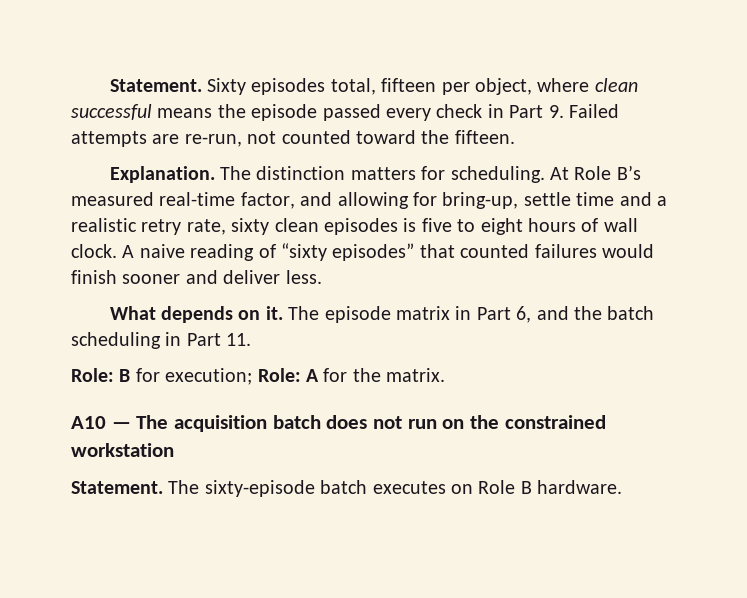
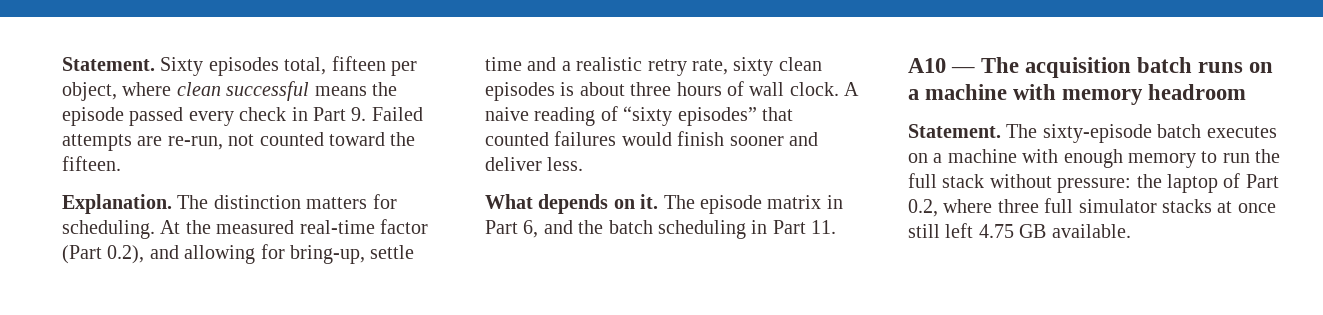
[574,165,641,180] [71,192,295,209] Role B’s measured real-time factor, -> [185,219,428,234] [62,245,145,264] the measured real-time factor (Part 0.2),
[421,218,523,235] five to eight -> [579,82,672,96] about three
[71,368,446,385] // Role: B for execution; Role: A for the matrix. -> (837, 227) none
[326,415,606,429] [71,443,174,457] does not run on the constrained workstation -> [1198,62,1274,73] [908,84,1247,105] runs on a machine with memory headroom
[478,480,623,494] Role B hardware. -> [933,149,1281,168] [908,173,1279,193] [908,198,1276,217] [908,223,1131,238] a machine with enough memory to run the full stack without pressure: the laptop of Part 0.2, where three full simulator stacks at once still left 4.75 GB available.

